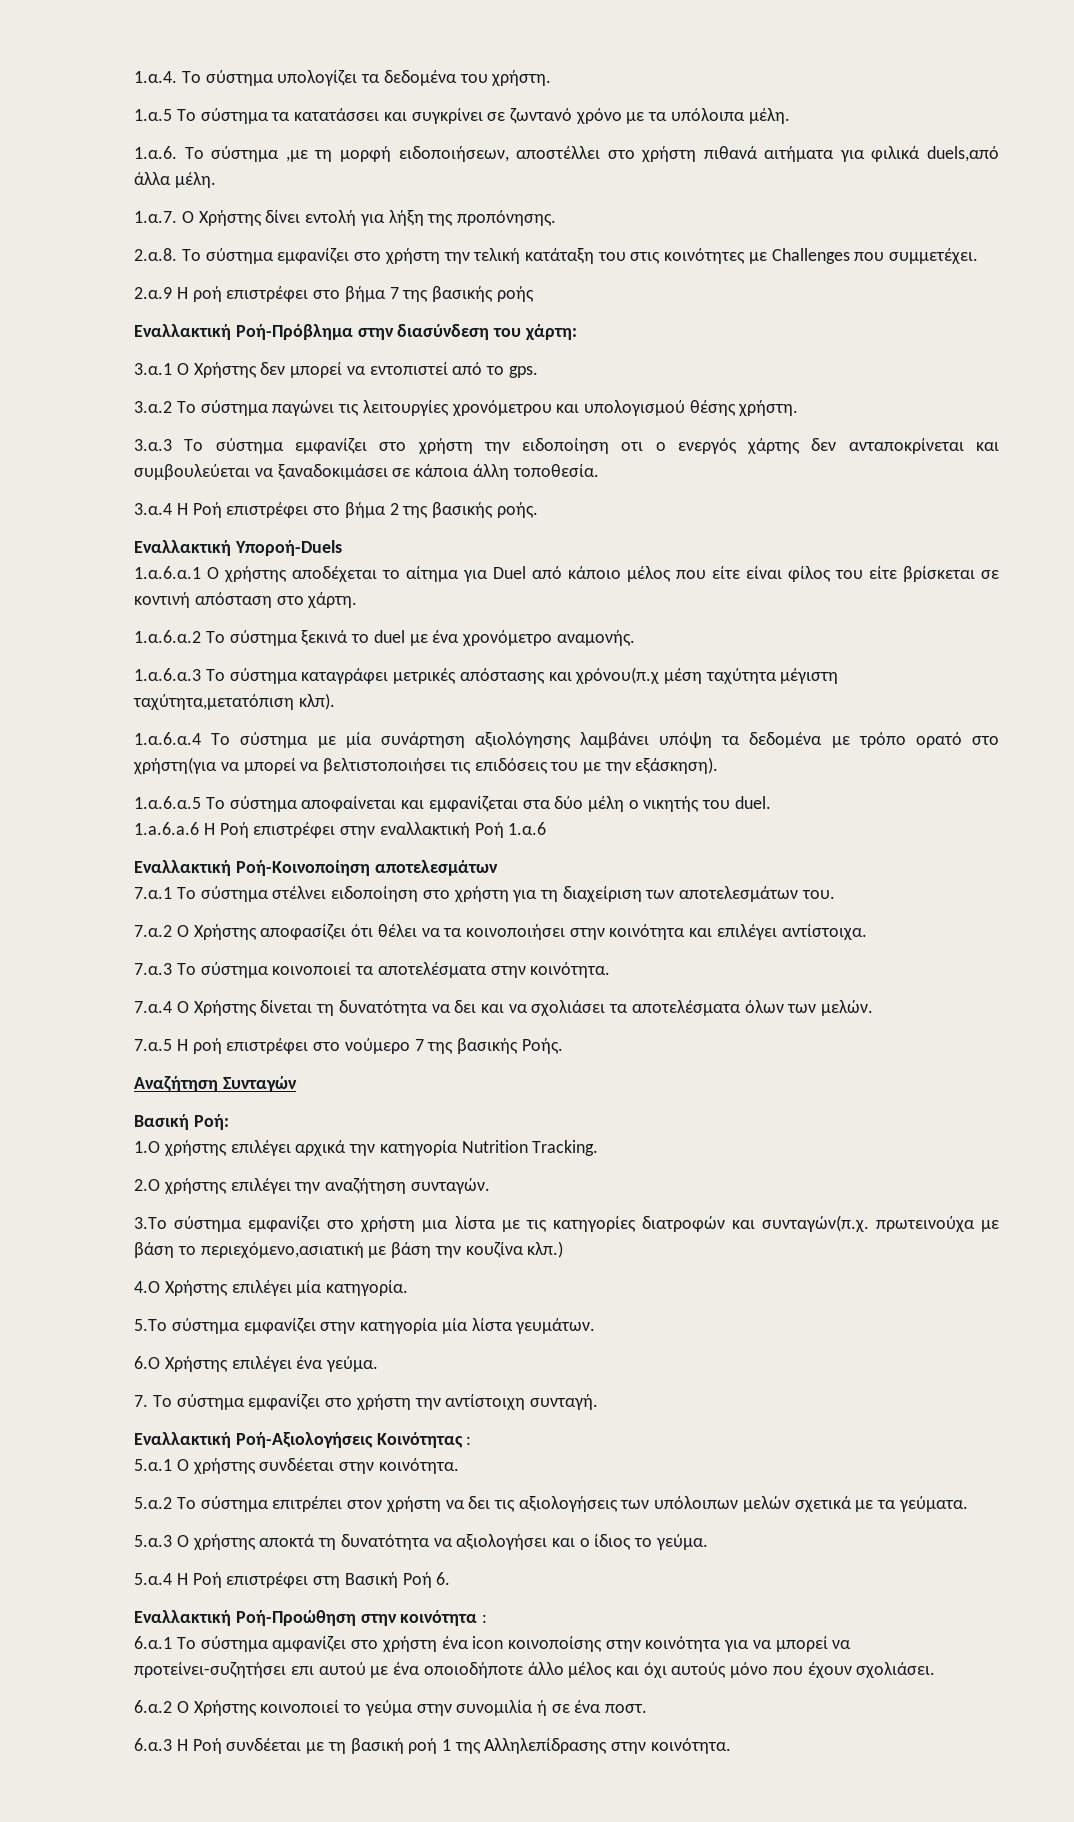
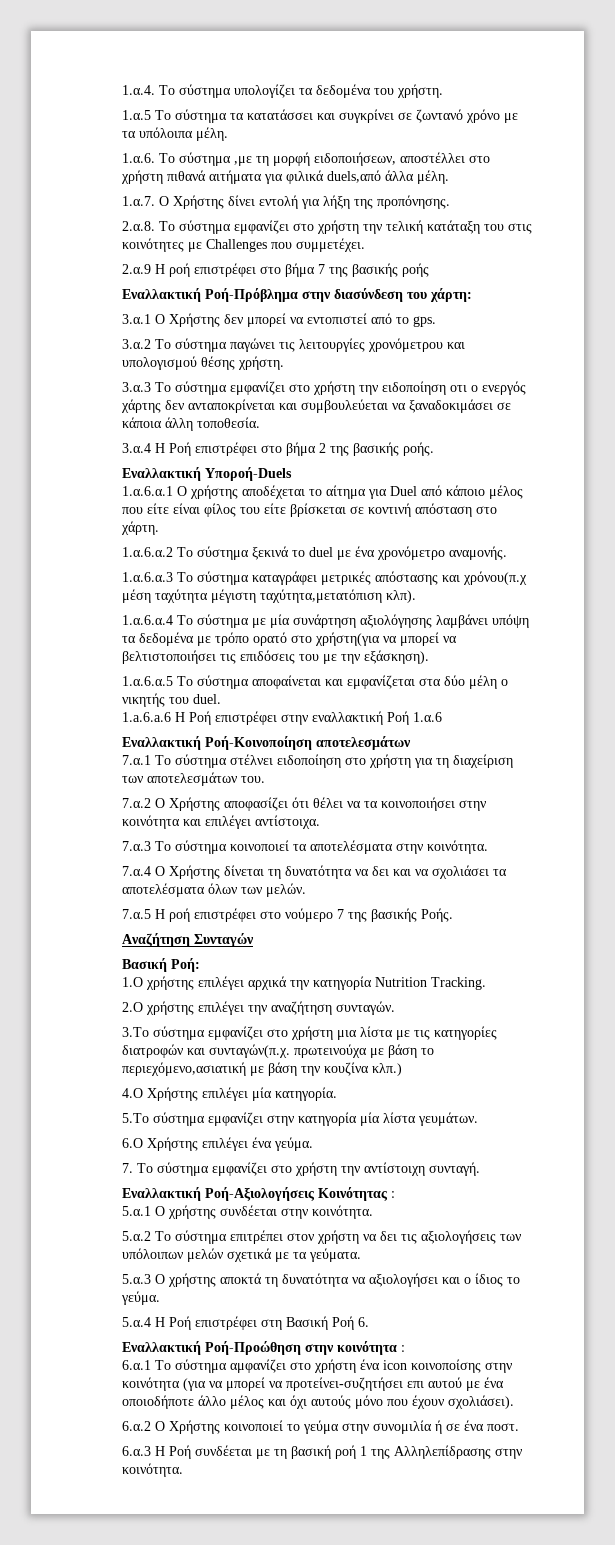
[724,1640,750,1652] για -> [183,1378,207,1391] (για
[856,1662,936,1678] σχολιάσει. -> [448,1395,515,1409] σχολιάσει).

